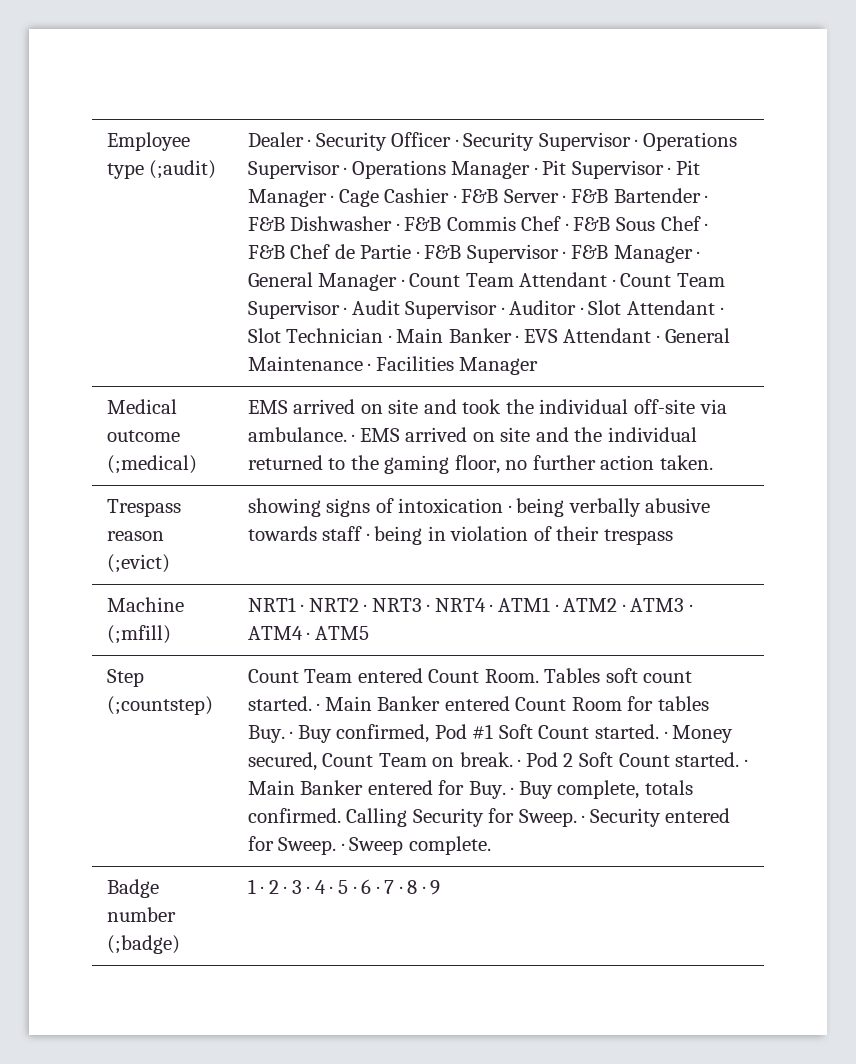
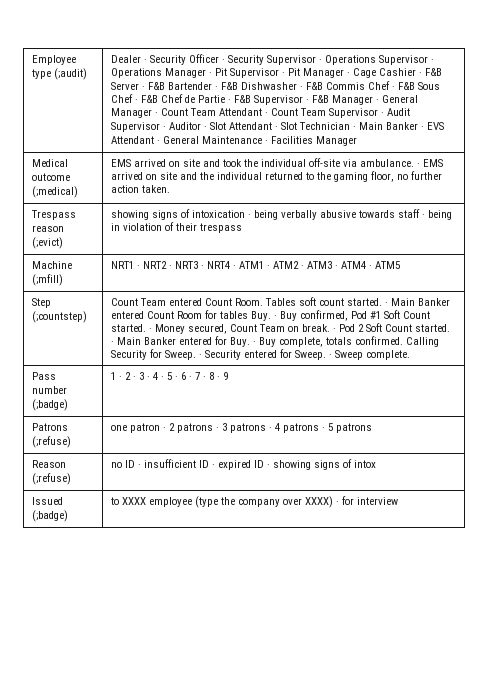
[106,879,159,898] Badge -> [32,372,57,380] Pass
(441, 887) none -> [32,423,69,431] [32,436,72,448] [111,423,373,433] [32,460,67,468] [32,473,72,485] [111,459,377,470] [32,497,64,505] [32,510,69,522] [111,496,399,508] // Patrons (;refuse) | one patron · 2 patrons · 3 patrons · 4 patrons · 5 patrons // Reason (;refuse) | no ID · insufficient ID · expired ID · showing signs of intox // Issued (;badge) | to XXXX employee (type the company over XXXX) · for interview

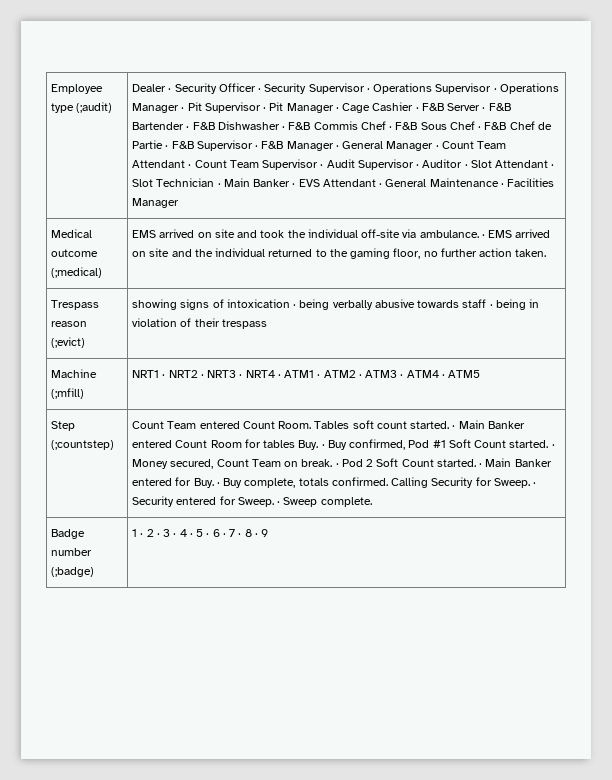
[32,372,57,380] Pass -> [51,529,86,539] Badge
[32,423,69,431] [32,436,72,448] [111,423,373,433] [32,460,67,468] [32,473,72,485] [111,459,377,470] [32,497,64,505] [32,510,69,522] [111,496,399,508] // Patrons (;refuse) | one patron · 2 patrons · 3 patrons · 4 patrons · 5 patrons // Reason (;refuse) | no ID · insufficient ID · expired ID · showing signs of intox // Issued (;badge) | to XXXX employee (type the company over XXXX) · for interview -> (269, 533) none

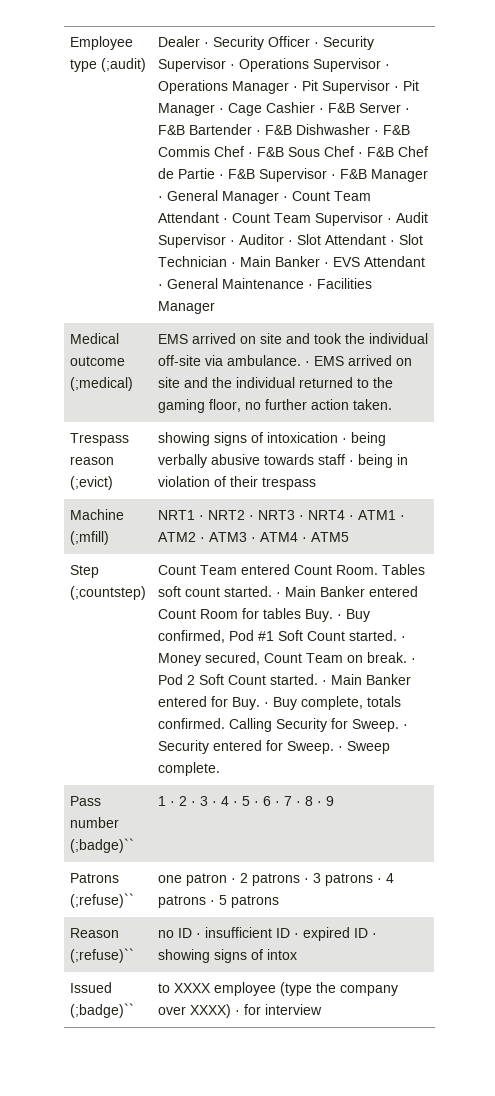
[51,529,86,539] [51,548,93,556] [51,567,95,577] Badge number (;badge) -> [69,796,101,806] [69,817,119,828] [69,838,134,853] Pass number (;badge)``
(269, 533) none -> [69,873,119,883] [69,893,134,908] [157,873,394,886] [157,895,279,908] [69,928,119,938] [69,948,134,963] [157,927,377,941] [157,949,297,963] [69,982,112,993] [69,1003,134,1018] [157,982,398,996] [157,1004,322,1018] // Patrons (;refuse)`` | one patron · 2 patrons · 3 patrons · 4 patrons · 5 patrons // Reason (;refuse)`` | no ID · insufficient ID · expired ID · showing signs of intox // Issued (;badge)`` | to XXXX employee (type the company over XXXX) · for interview

